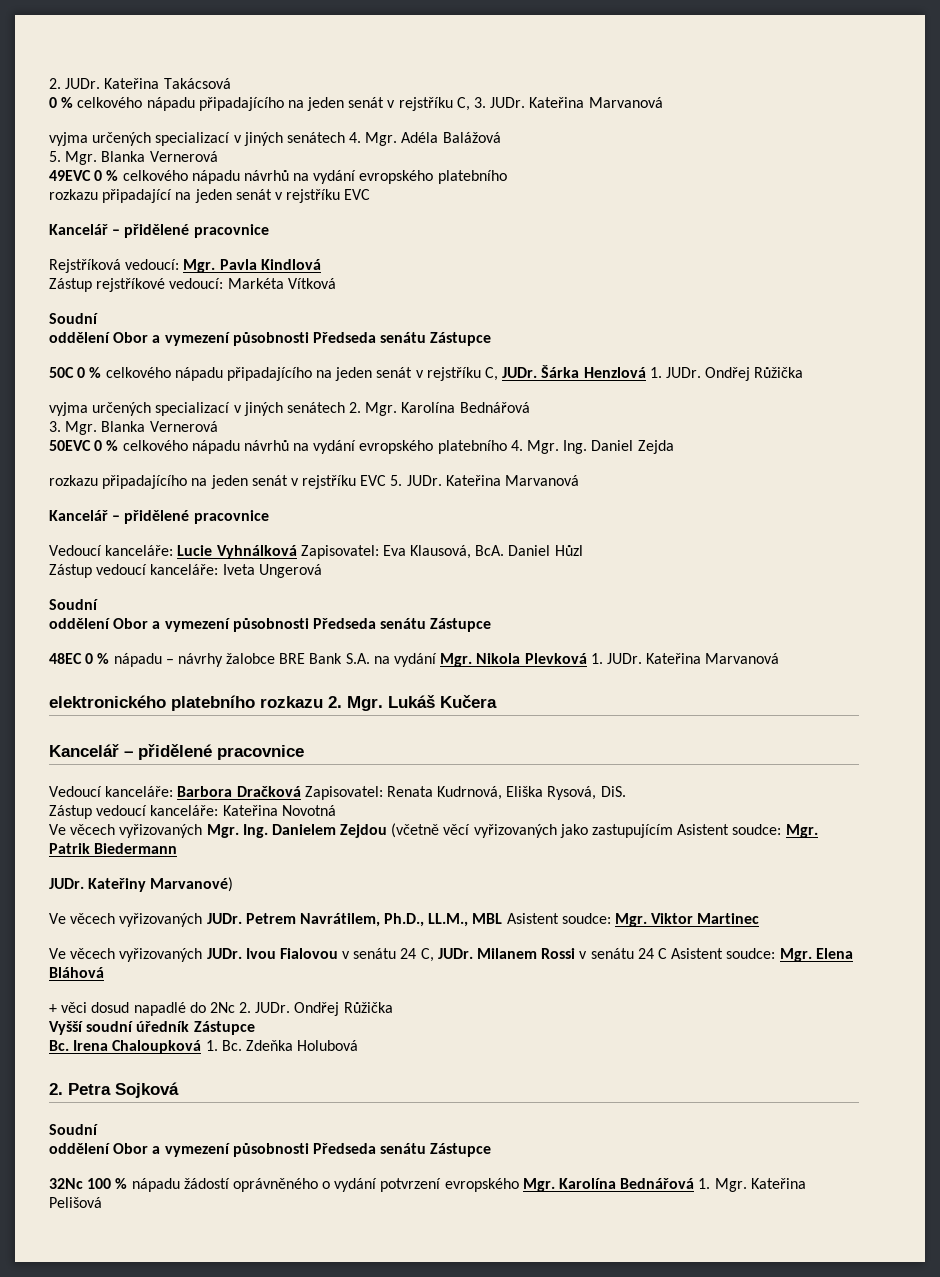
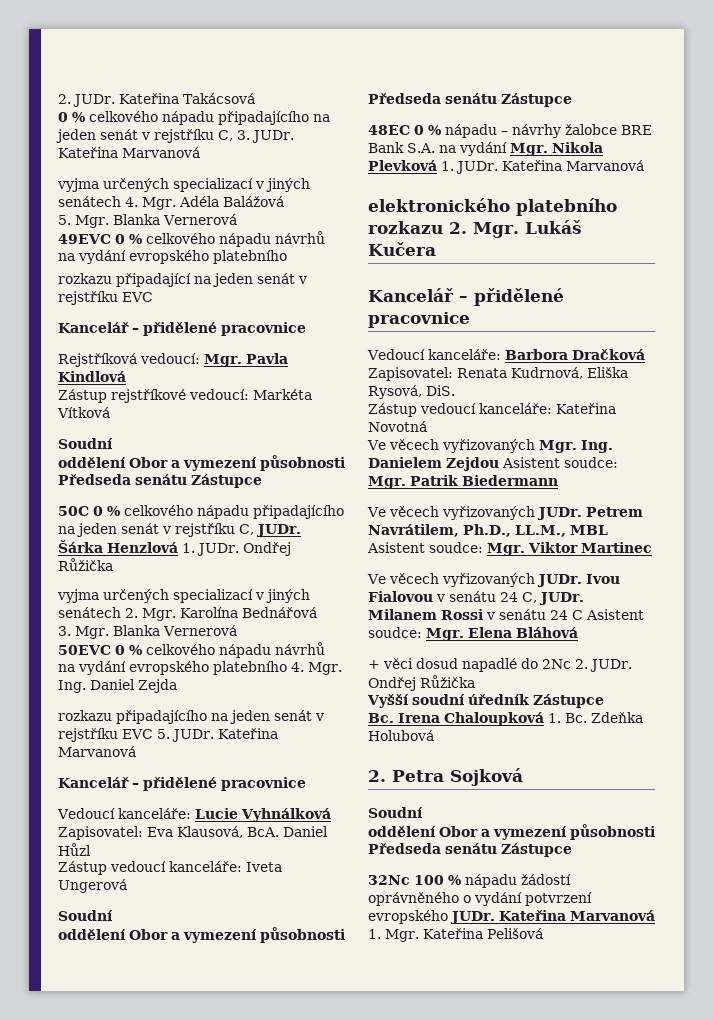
[391,823,674,838] (včetně věcí vyřizovaných jako zastupujícím -> (499, 464) none
[49,877,234,892] // JUDr. Kateřiny Marvanové) -> (558, 480) none
[522,1178,695,1192] Mgr. Karolína Bednářová -> [450,910,655,924] JUDr. Kateřina Marvanová

